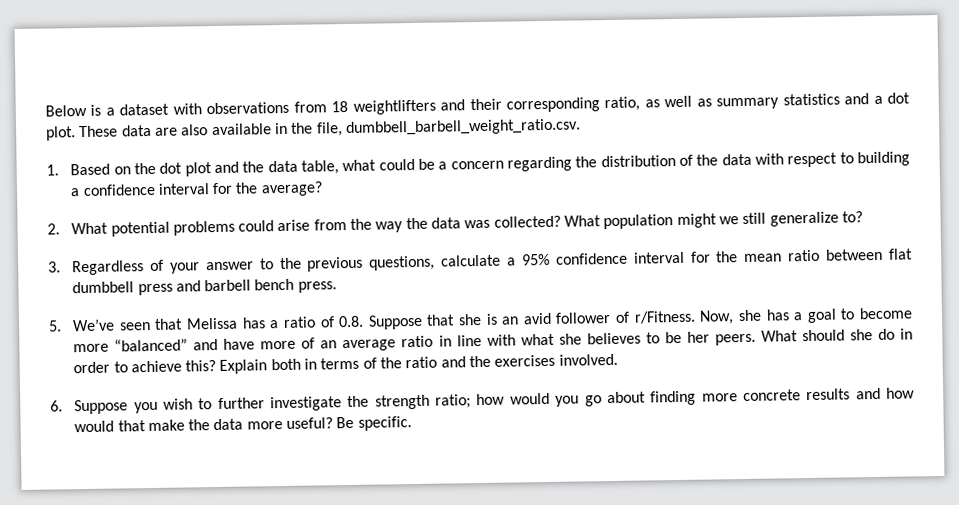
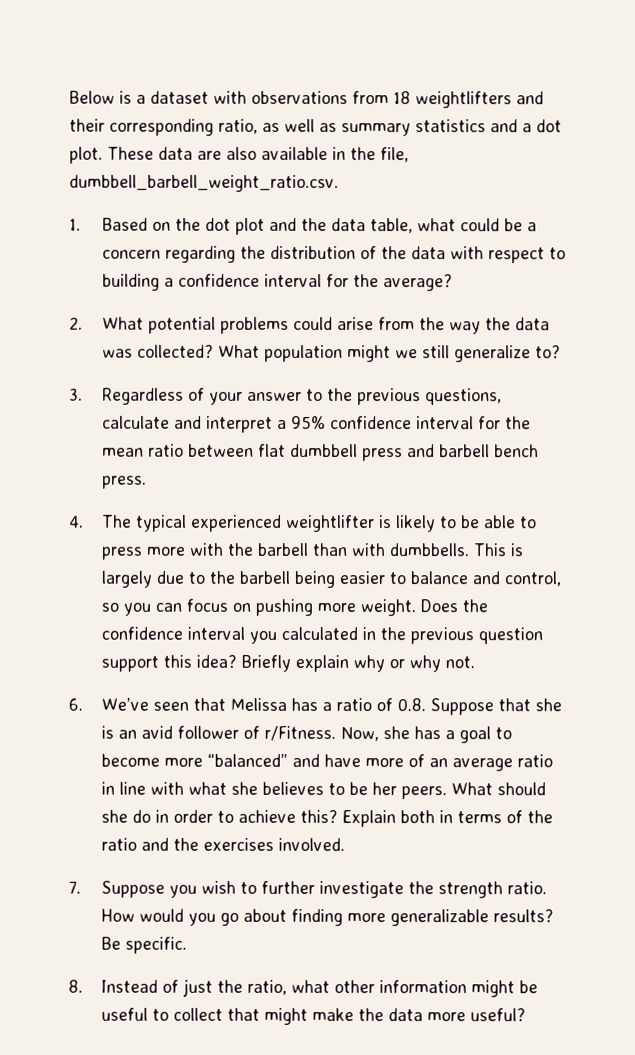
(502, 260) none -> [174,415,274,433] and interpret
[48,320,62,332] 5. -> [68,514,538,533] [101,542,524,560] [101,570,562,589] [101,598,489,617] [101,626,544,645] [101,654,476,673] [68,697,83,711] 4. The typical experienced weightlifter is likely to be able to press more with the barbell than with dumbbells. This is largely due to the barbell being easier to balance and control, so you can focus on pushing more weight. Does the confidence interval you calculated in the previous question support this idea? Briefly explain why or why not. // 6.
[50,400,63,412] 6. -> [68,880,81,894] 7.
[435,393,506,409] ratio; how -> [507,881,548,895] [101,908,136,922] ratio. How
[742,387,916,402] [74,420,146,433] concrete results and how would that -> [390,909,555,927] [101,936,188,954] [68,978,539,998] [101,1007,309,1025] generalizable results? Be specific. // 8. Instead of just the ratio, what other information might be useful to collect that might
[336,416,412,431] Be specific. -> (527, 1015) none

